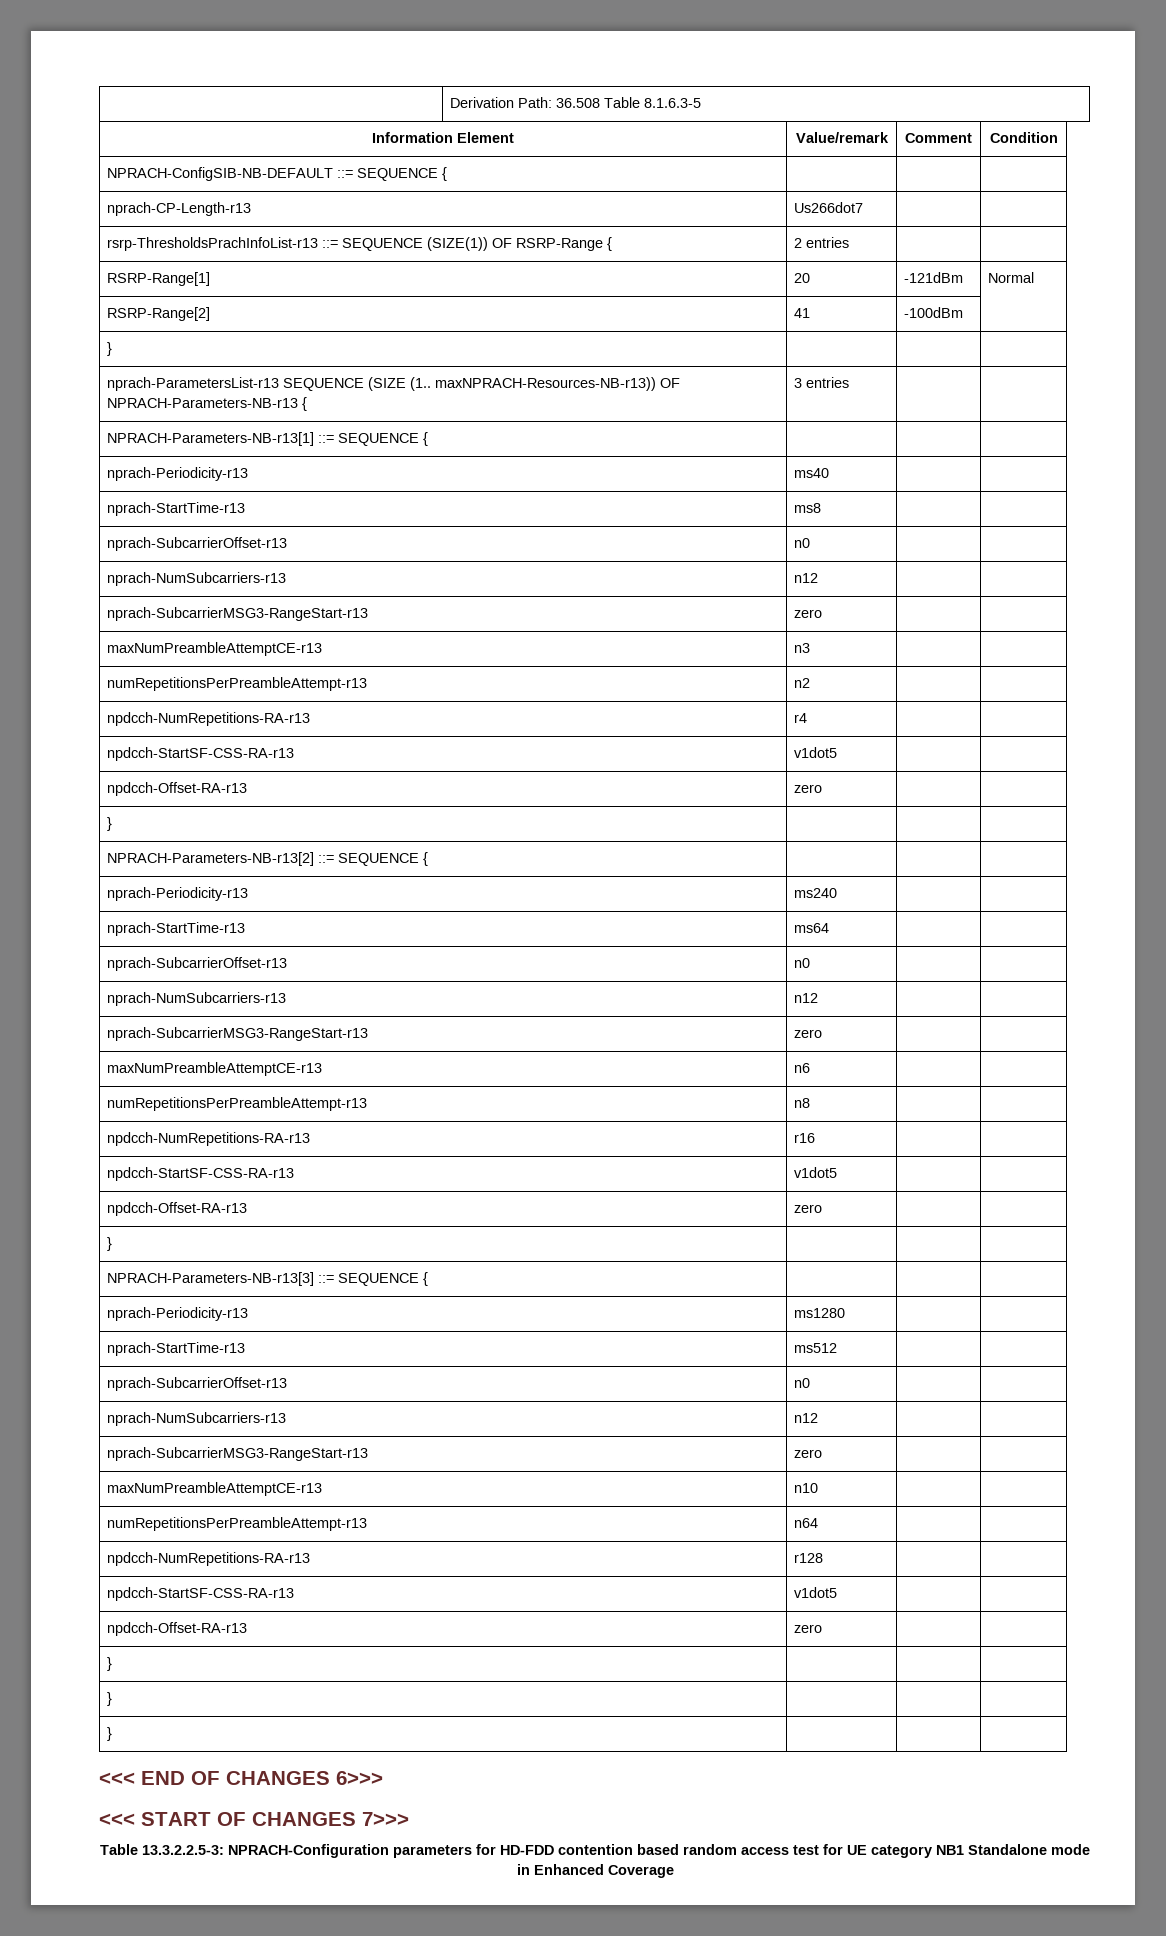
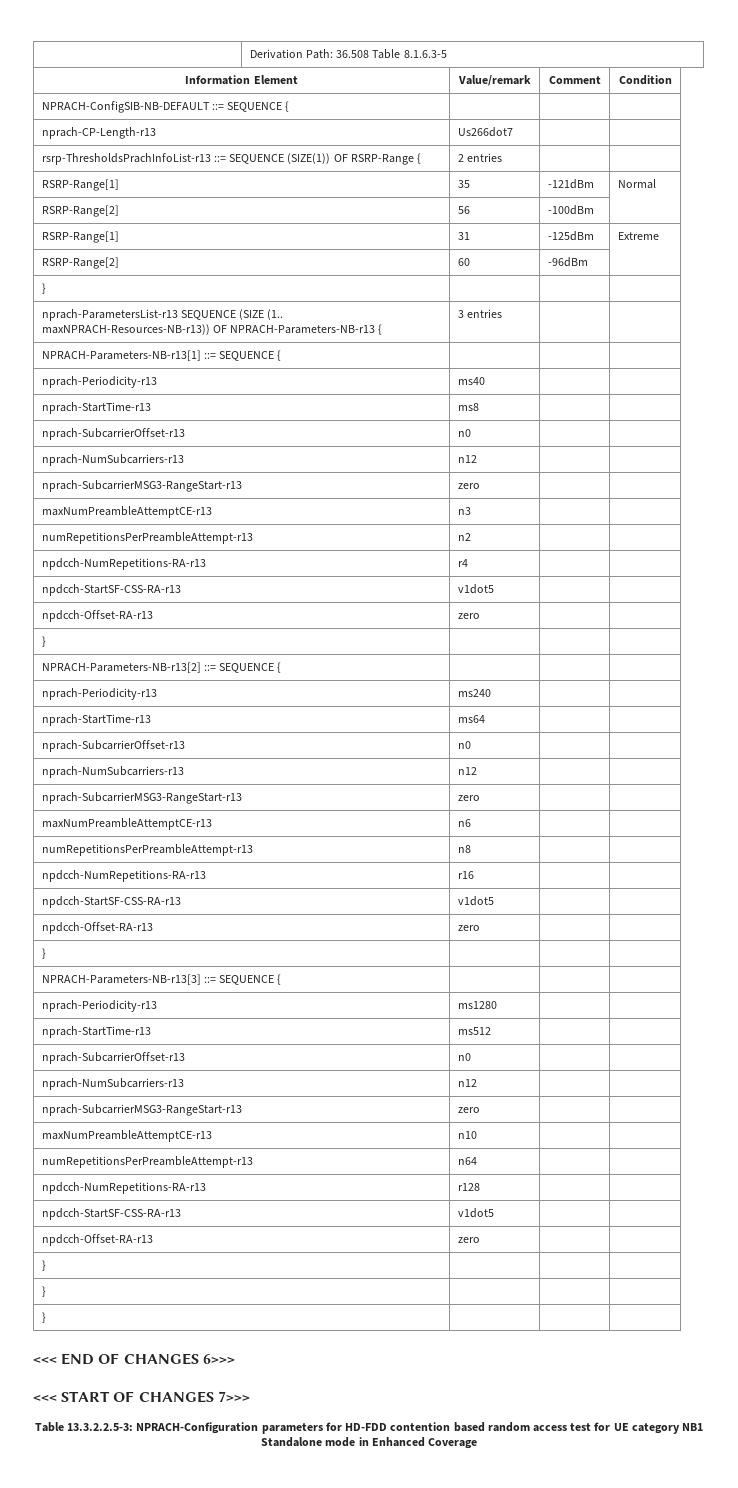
[794,273,811,283] 20 -> [457,180,470,188] 35
[794,308,811,318] 41 -> [457,206,470,214] 56
(964, 312) none -> [41,231,119,243] [457,232,470,240] [547,231,594,241] [617,232,659,240] [41,257,119,269] [457,258,470,266] [547,257,588,267] // RSRP-Range[1] | 31 | -125dBm | Extreme // RSRP-Range[2] | 60 | -96dBm |

